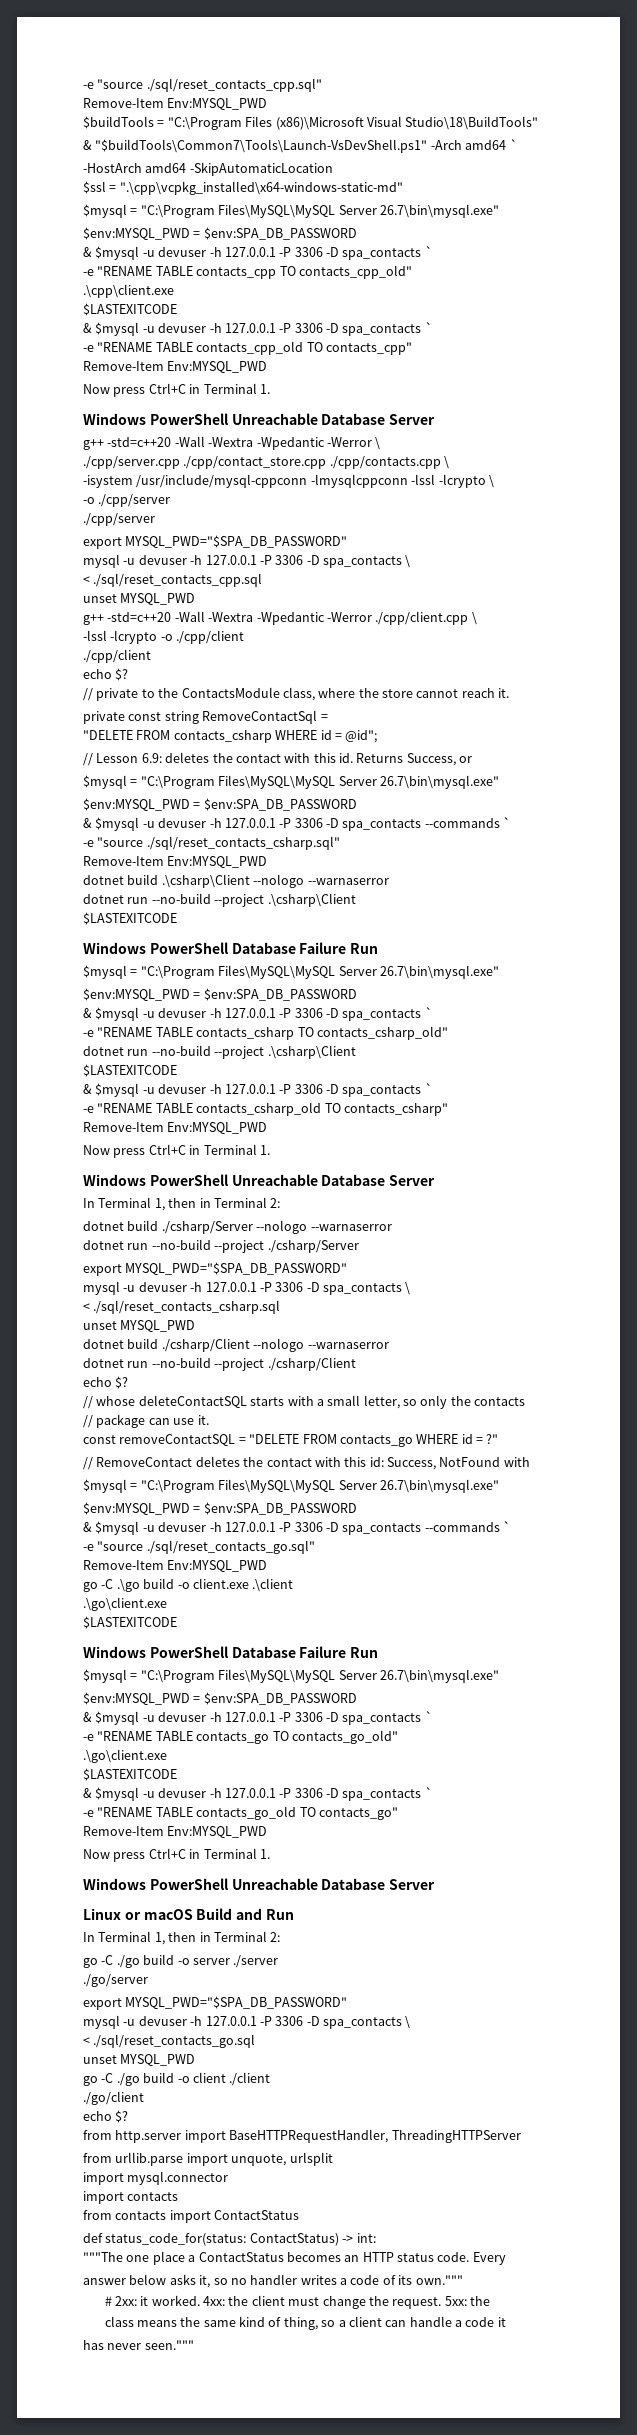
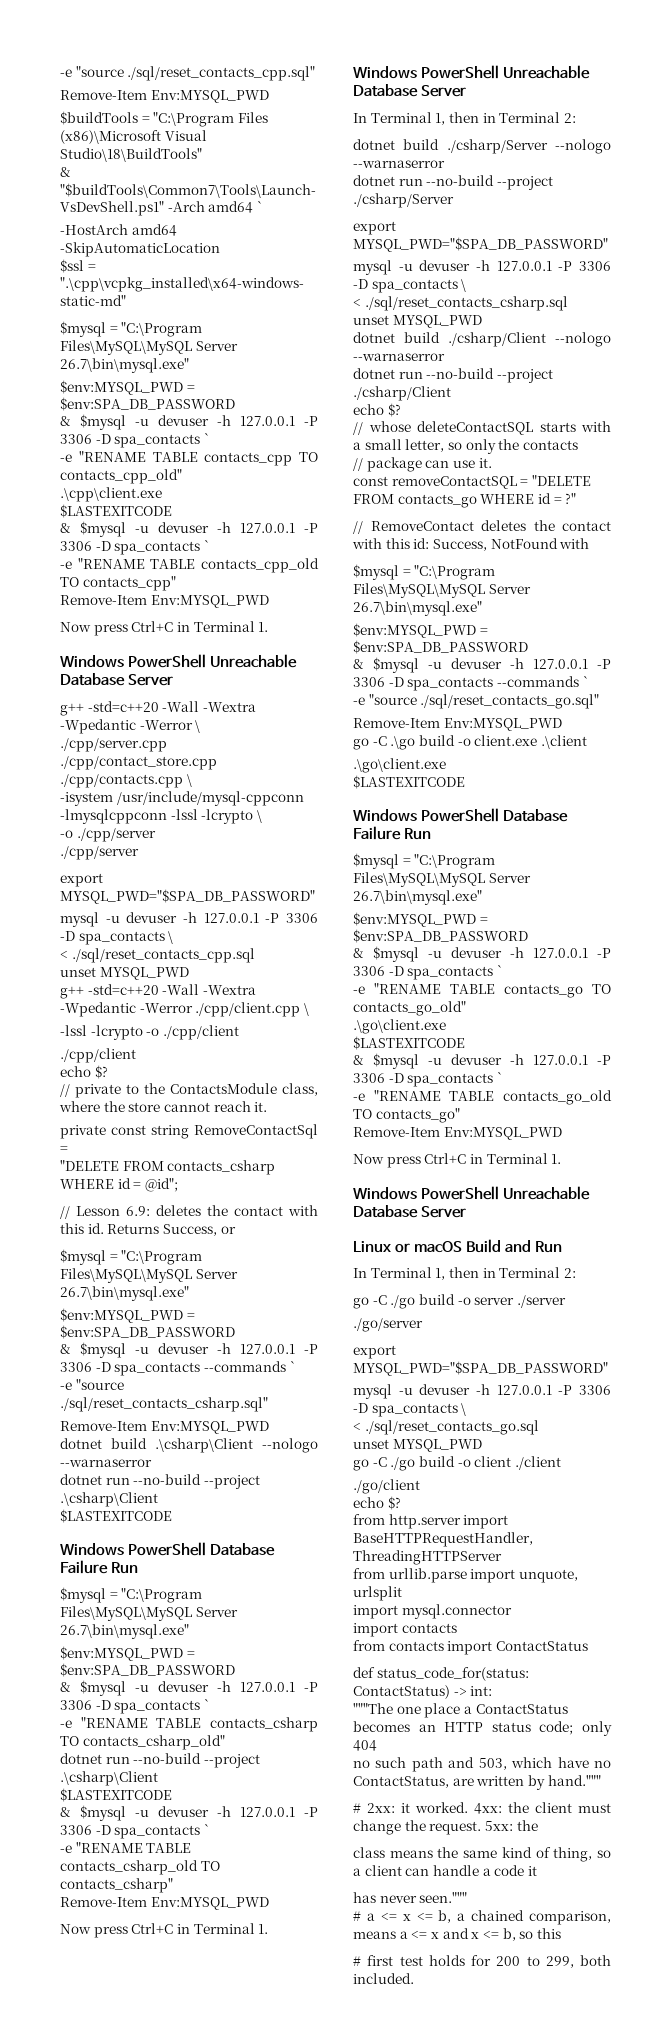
[437,2252,506,2265] [83,2274,463,2288] code. Every // answer below asks it, so no handler writes a code of its own.""" -> [539,1721,612,1736] [353,1740,377,1751] [353,1757,611,1772] [353,1775,601,1790] code; only 404 // no such path and 503, which have no ContactStatus, are written by hand."""
(194, 2345) none -> [353,1910,611,1925] [353,1928,561,1941] [353,1955,611,1968] [353,1973,414,1984] // # a <= x <= b, a chained comparison, means a <= x and x <= b, so this // # first test holds for 200 to 299, both included.

